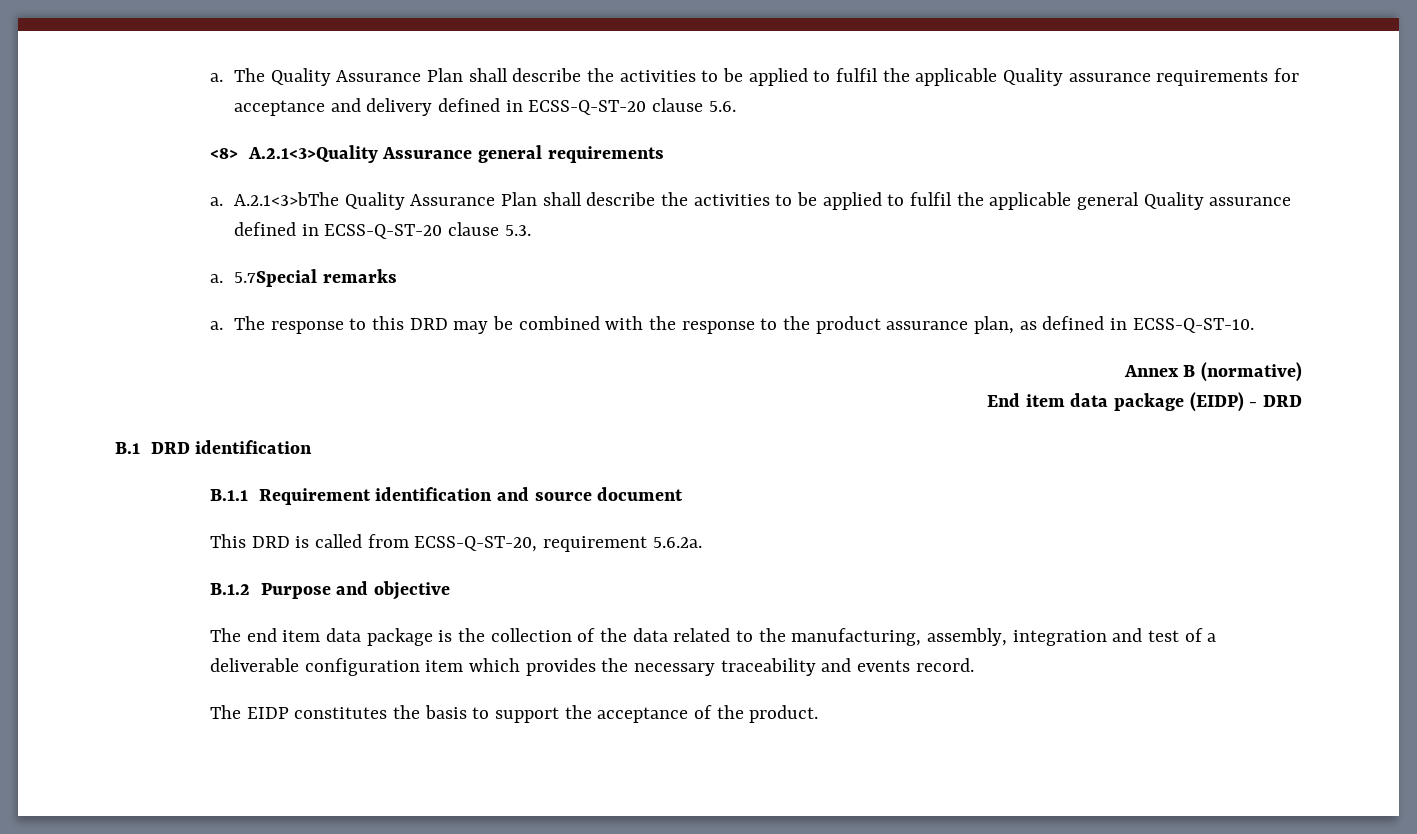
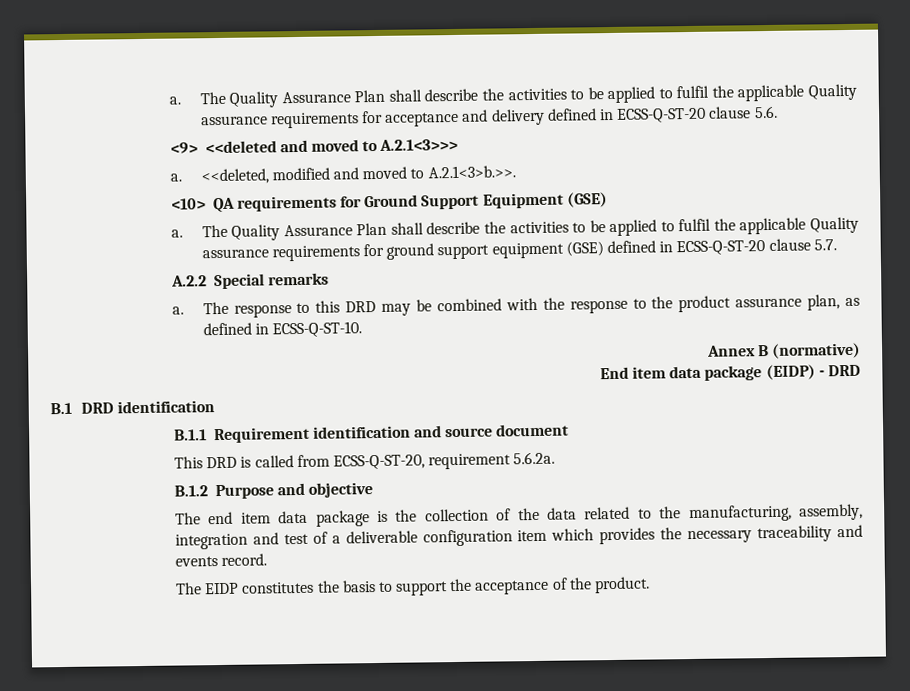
[210,145,664,163] [210,192,339,206] <8> A.2.1<3>Quality Assurance general requirements // a. A.2.1<3>bThe -> [169,138,459,154] [169,165,516,185] [170,192,608,213] [170,224,228,238] <9> <<deleted and moved to A.2.1<3>>> // a. <<deleted, modified and moved to A.2.1<3>b.>>. // <10> QA requirements for Ground Support Equipment (GSE) // a. The
[1076,192,1292,210] [233,222,531,239] [210,269,317,287] general Quality assurance defined in ECSS-Q-ST-20 clause 5.3. // a. 5.7Special -> [810,216,860,234] [201,238,837,262] [170,273,265,290] Quality assurance requirements for ground support equipment (GSE) defined in ECSS-Q-ST-20 clause 5.7. // A.2.2 Special

